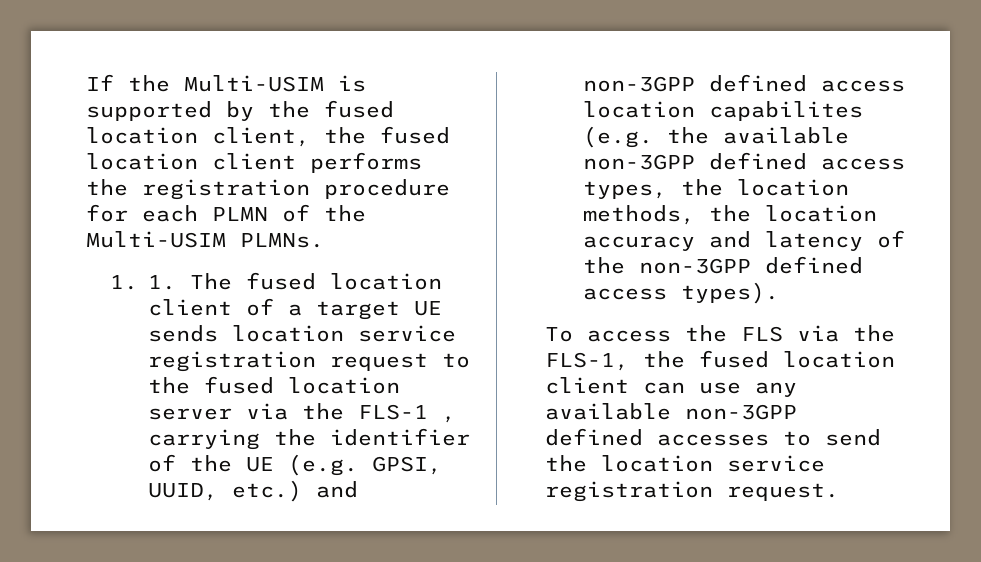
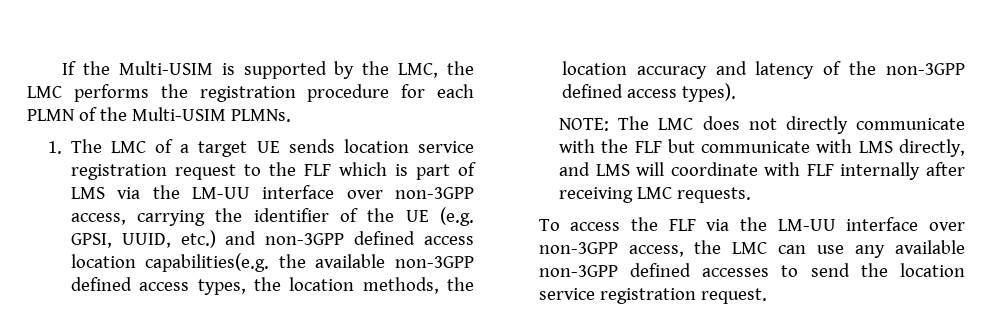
[324,100,394,118] [86,126,450,147] [86,153,296,170] fused location client, the fused location client -> [398,61,474,78] [27,86,62,98] LMC, the LMC
[147,272,442,290] [147,299,232,316] 1. The fused location client -> [70,139,146,153] The LMC
[203,376,400,394] [147,403,456,423] fused location server via the FLS-1 , -> [303,162,476,180] [70,185,474,199] [70,213,126,225] FLF which is part of LMS via the LM-UU interface over non-3GPP access,
[708,101,863,121] [582,126,653,148] capabilites (e.g. -> [145,253,270,272] capabilities(e.g.
(779, 293) none -> [559,116,965,134] [559,139,965,157] [559,162,965,180] [559,187,752,203] // NOTE: The LMC does not directly communicate with the FLF but communicate with LMS directly, and LMS will coordinate with FLF internally after receiving LMC requests.
[740,325,895,342] [544,350,895,371] [544,377,629,394] FLS via the FLS-1, the fused location client -> [668,217,965,231] [538,240,768,257] FLF via the LM-UU interface over non-3GPP access, the LMC

